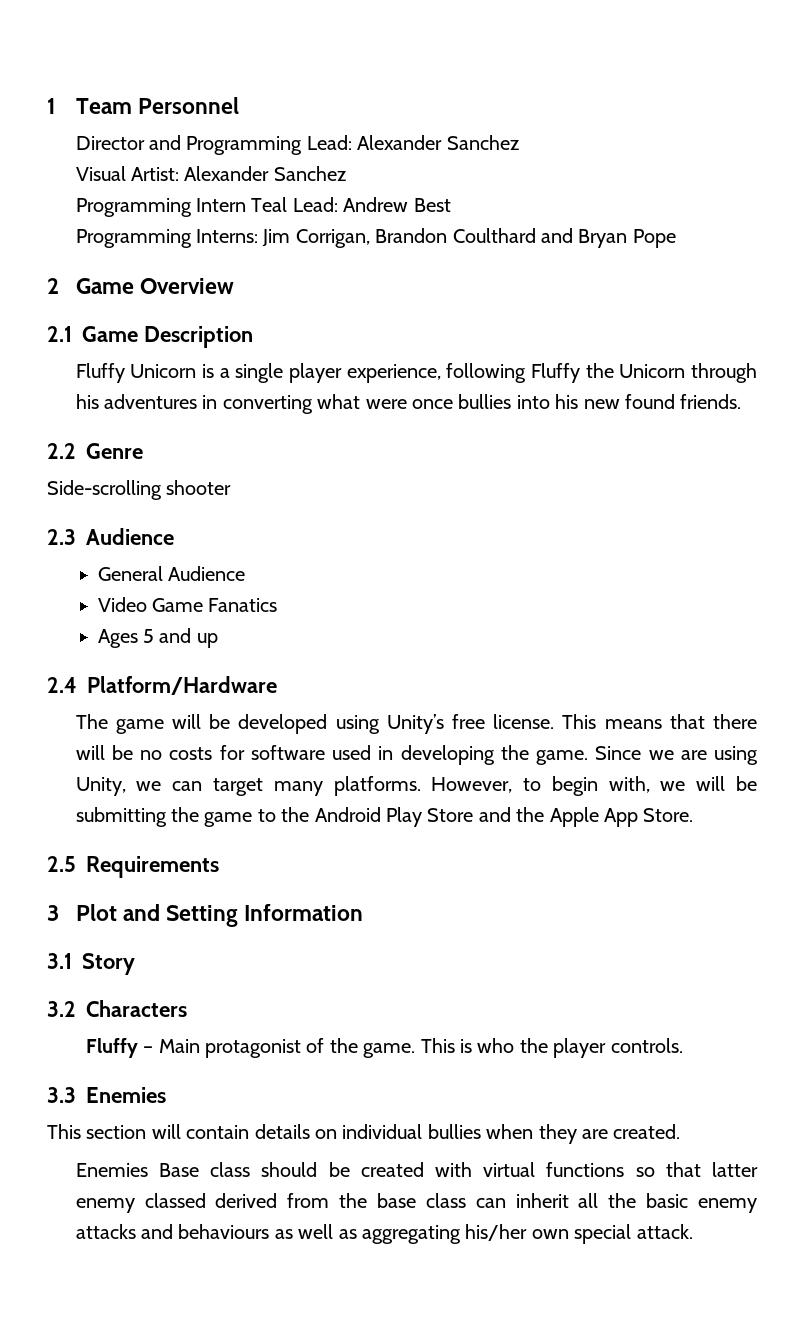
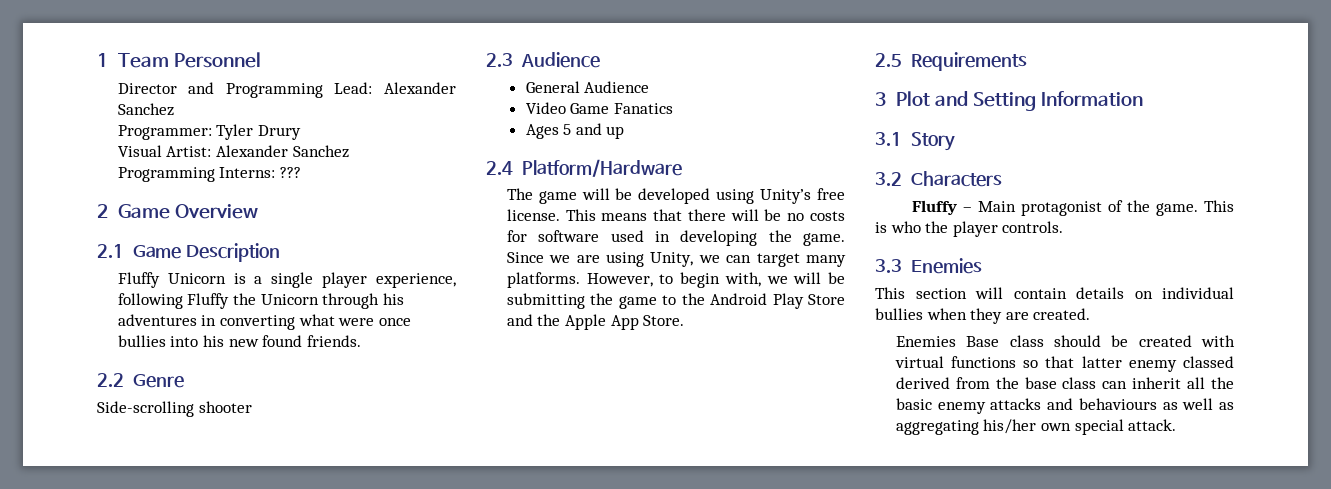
(519, 142) none -> [117,124,302,140] // Programmer: Tyler Drury
[196,197,451,212] [75,228,676,248] Intern Teal Lead: Andrew Best // Programming Interns: Jim Corrigan, Brandon Coulthard and Bryan Pope -> [219,167,302,178] Interns: ???

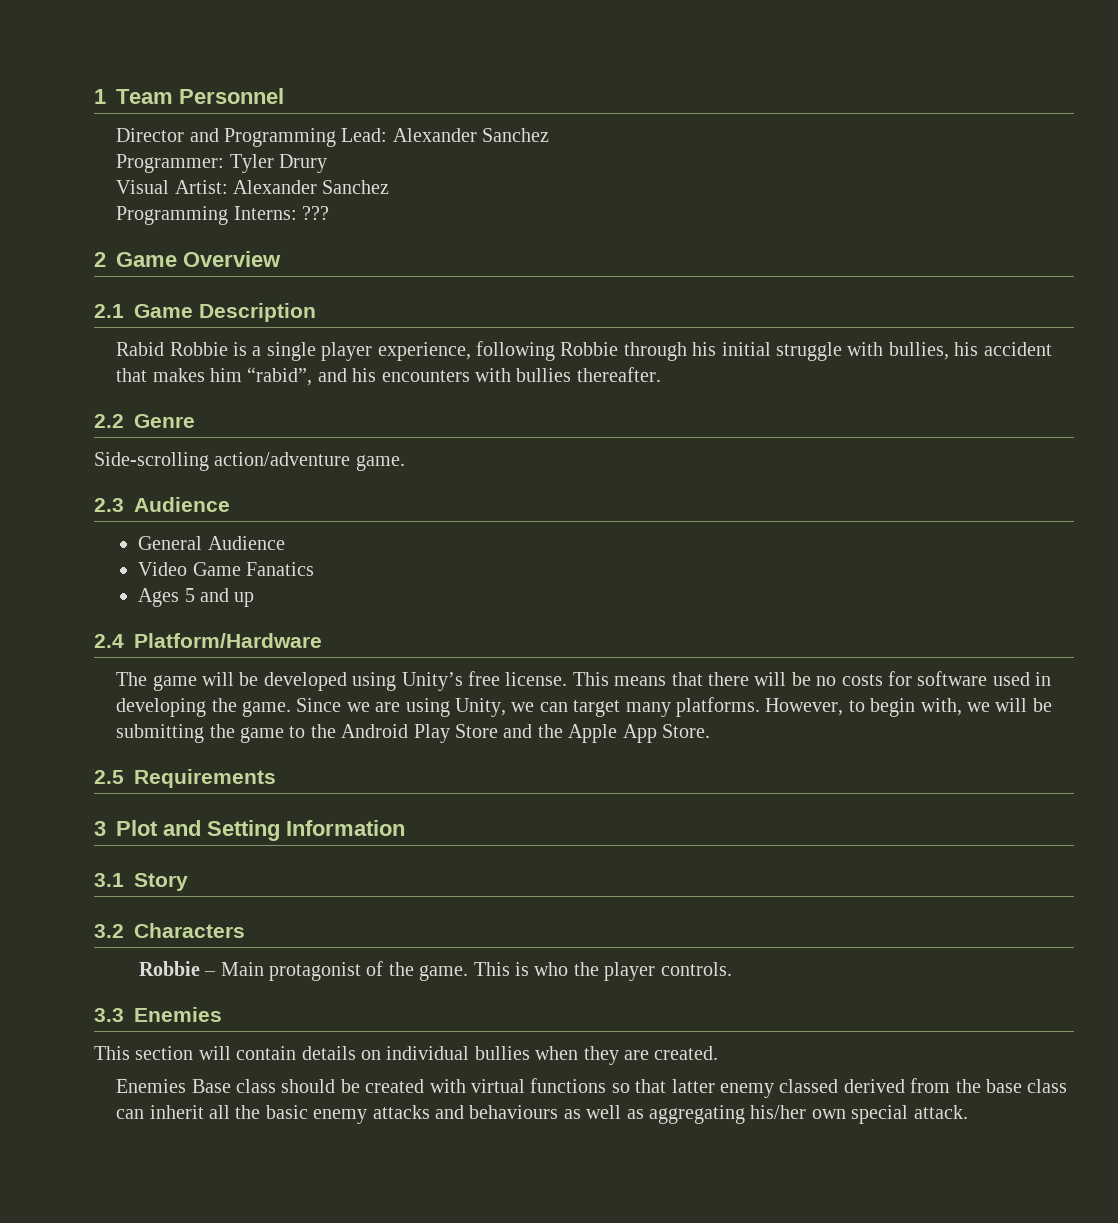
[117,272,226,288] Fluffy Unicorn -> [116,342,228,356] Rabid Robbie
[187,293,404,309] [117,314,411,330] [117,335,361,347] Fluffy the Unicorn through his adventures in converting what were once bullies into his new found friends. -> [560,342,1052,361] [116,367,661,386] Robbie through his initial struggle with bullies, his accident that makes him “rabid”, and his encounters with bullies thereafter.
[198,401,252,413] shooter -> [214,452,405,471] action/adventure game.
[912,200,958,215] Fluffy -> [138,961,200,976] Robbie

